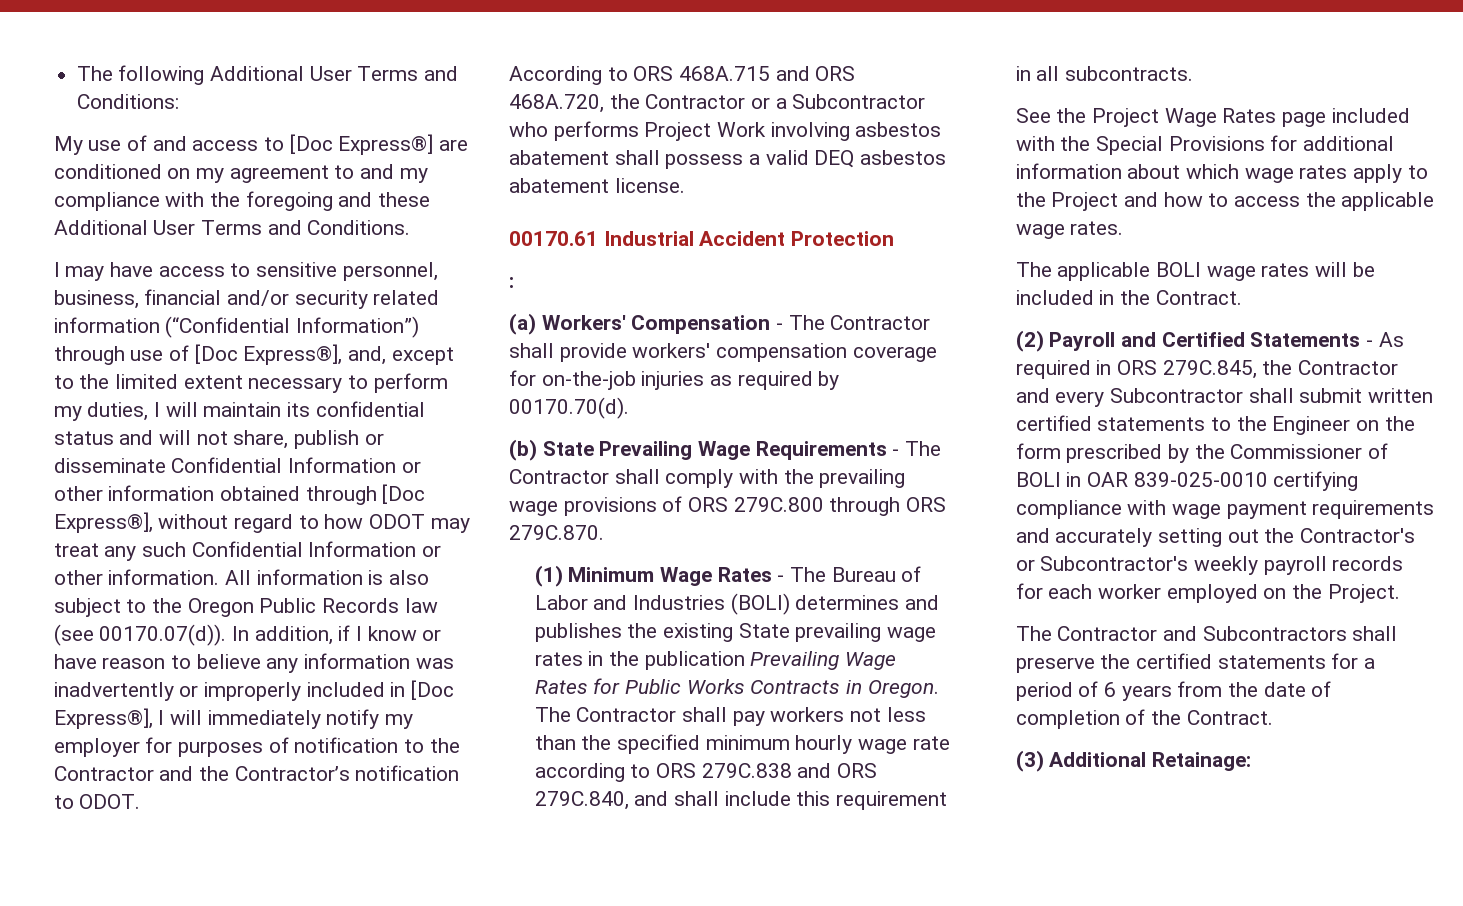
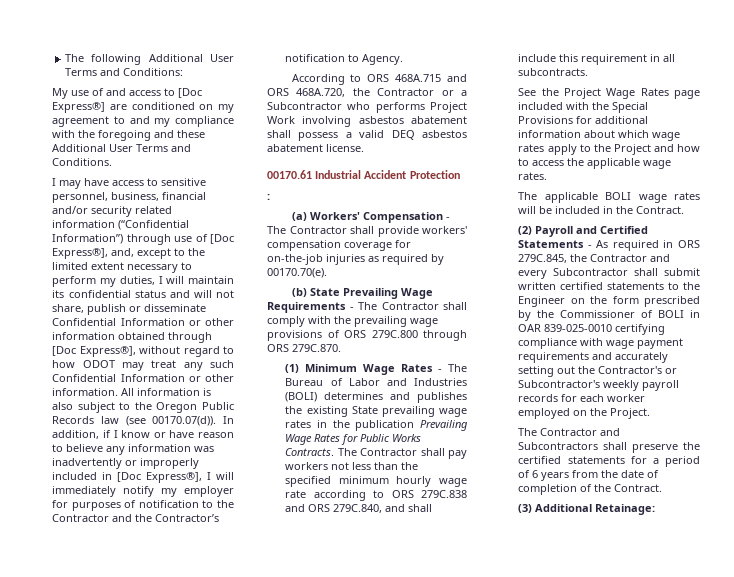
[79,794,141,809] ODOT. -> [362,54,404,65] Agency.
[509,397,629,419] 00170.70(d). -> [267,268,327,278] 00170.70(e).
[750,680,939,698] Contracts in Oregon. -> [285,448,335,456] Contracts.

